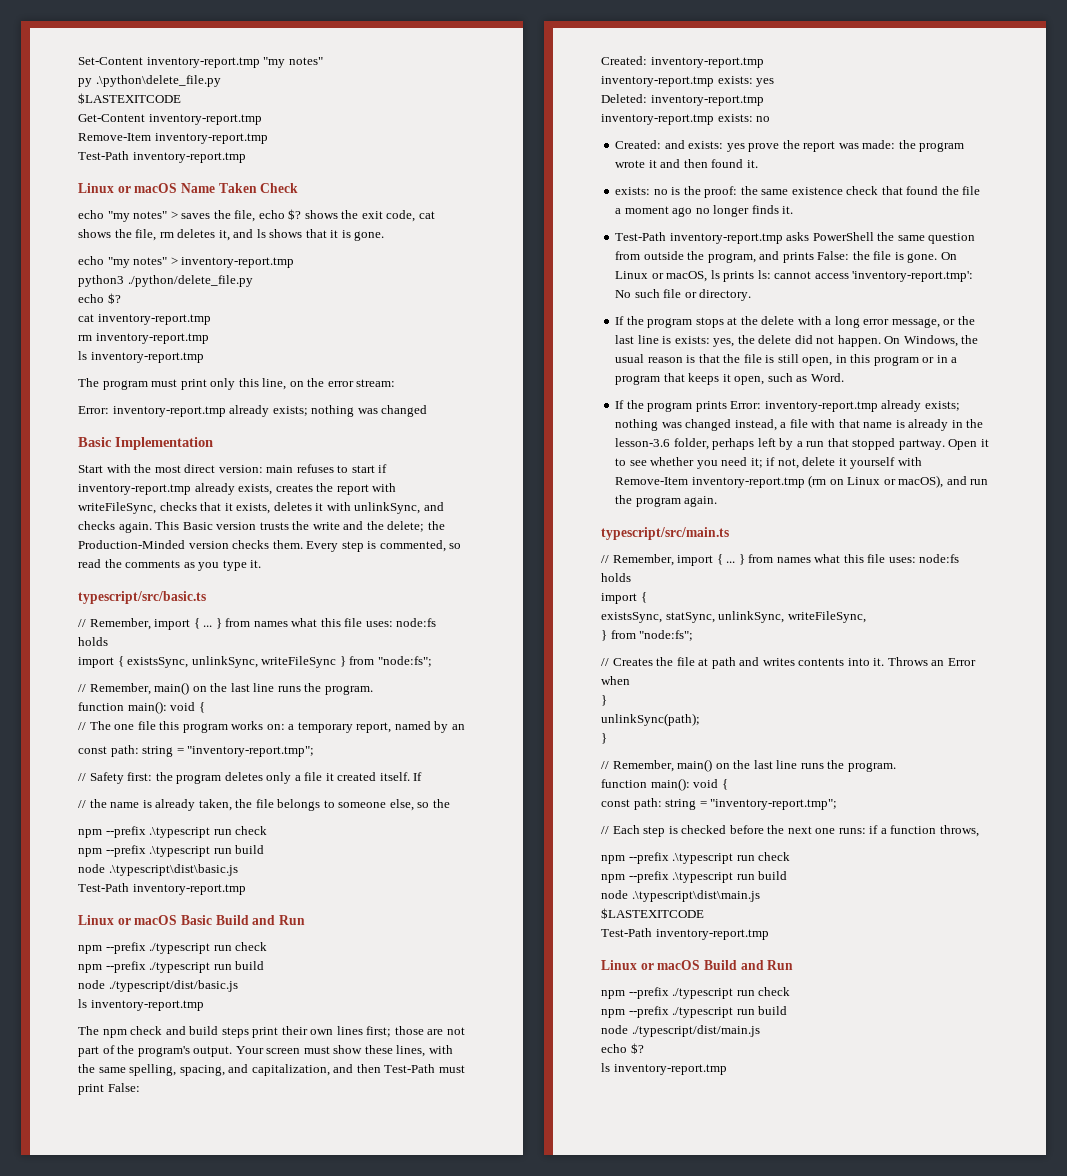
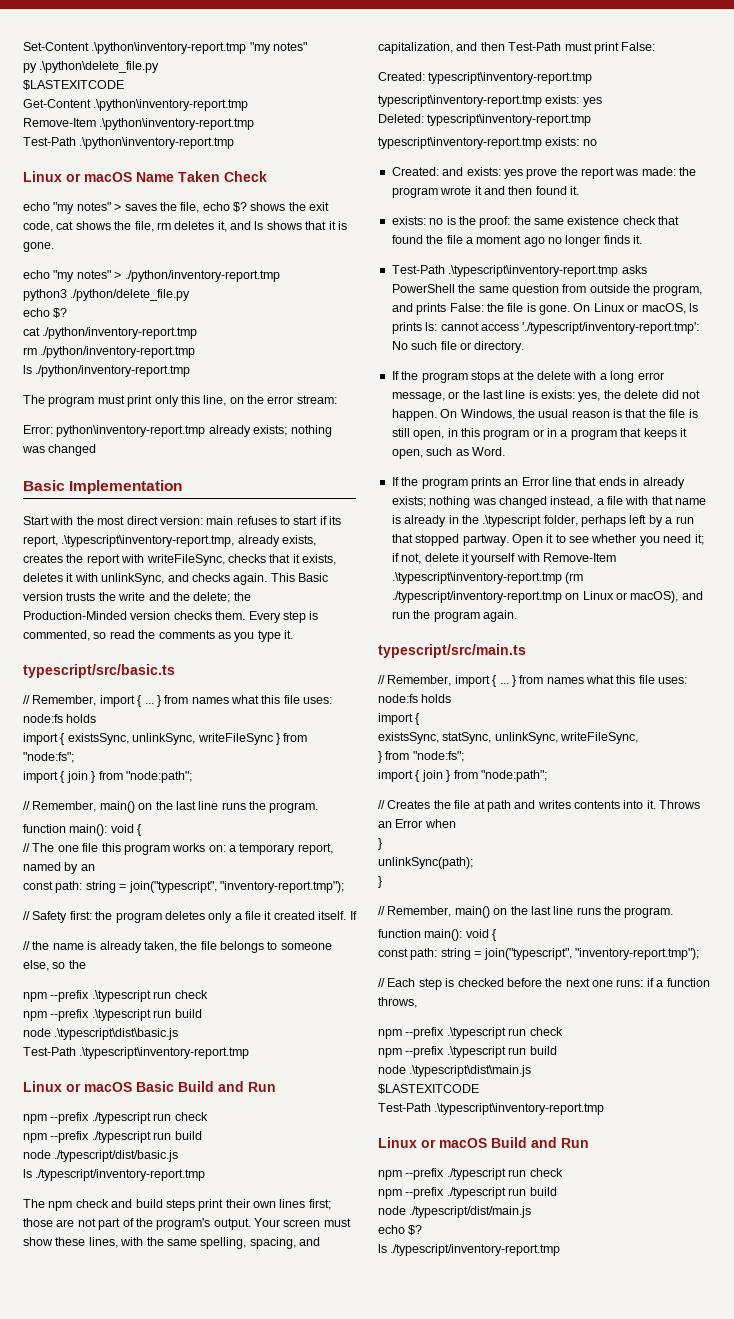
[146,57,260,68] inventory-report.tmp -> [91,42,247,54] .\python\inventory-report.tmp
[148,114,262,125] [78,133,268,144] [78,151,246,163] inventory-report.tmp // Remove-Item inventory-report.tmp // Test-Path inventory-report.tmp -> [93,99,249,111] [23,118,255,130] [23,137,235,149] .\python\inventory-report.tmp // Remove-Item .\python\inventory-report.tmp // Test-Path .\python\inventory-report.tmp
[181,257,295,268] inventory-report.tmp -> [124,270,280,282] ./python/inventory-report.tmp
[97,314,211,325] [78,333,209,344] [78,351,204,363] inventory-report.tmp // rm inventory-report.tmp // ls inventory-report.tmp -> [42,327,198,339] [23,346,196,358] [23,365,191,377] ./python/inventory-report.tmp // rm ./python/inventory-report.tmp // ls ./python/inventory-report.tmp
[112,406,226,417] inventory-report.tmp -> [56,425,206,437] python\inventory-report.tmp
[78,484,191,495] inventory-report.tmp -> [329,516,342,525] [23,535,235,547] its report, .\typescript\inventory-report.tmp,
(432, 661) none -> [23,771,192,783] // import { join } from "node:path";
[187,746,315,757] "inventory-report.tmp"; -> [128,881,344,893] join("typescript", "inventory-report.tmp");
[132,884,246,895] inventory-report.tmp -> [79,1047,250,1059] .\typescript\inventory-report.tmp
[90,1000,204,1011] inventory-report.tmp -> [35,1169,206,1181] ./typescript/inventory-report.tmp
[650,57,764,68] [601,76,714,87] inventory-report.tmp // inventory-report.tmp -> [428,72,593,84] [378,95,542,107] typescript\inventory-report.tmp // typescript\inventory-report.tmp
[650,95,764,106] [601,114,714,125] inventory-report.tmp // inventory-report.tmp -> [427,114,592,126] [378,137,542,149] typescript\inventory-report.tmp // typescript\inventory-report.tmp
[669,233,783,244] inventory-report.tmp -> [448,265,619,277] .\typescript\inventory-report.tmp
[852,271,974,282] 'inventory-report.tmp': -> [522,322,700,334] './typescript/inventory-report.tmp':
[730,401,878,412] Error: inventory-report.tmp -> [504,477,640,486] an Error line that ends in
[615,438,671,447] lesson-3.6 -> [482,515,542,527] .\typescript
[691,475,827,488] inventory-report.tmp (rm -> [391,572,584,584] [391,591,562,603] .\typescript\inventory-report.tmp (rm ./typescript/inventory-report.tmp
(694, 635) none -> [378,770,547,782] // import { join } from "node:path";
[710,799,838,810] "inventory-report.tmp"; -> [483,948,699,960] join("typescript", "inventory-report.tmp");
[655,929,769,940] inventory-report.tmp -> [434,1103,605,1115] .\typescript\inventory-report.tmp
[613,1064,727,1075] inventory-report.tmp -> [390,1244,561,1256] ./typescript/inventory-report.tmp

